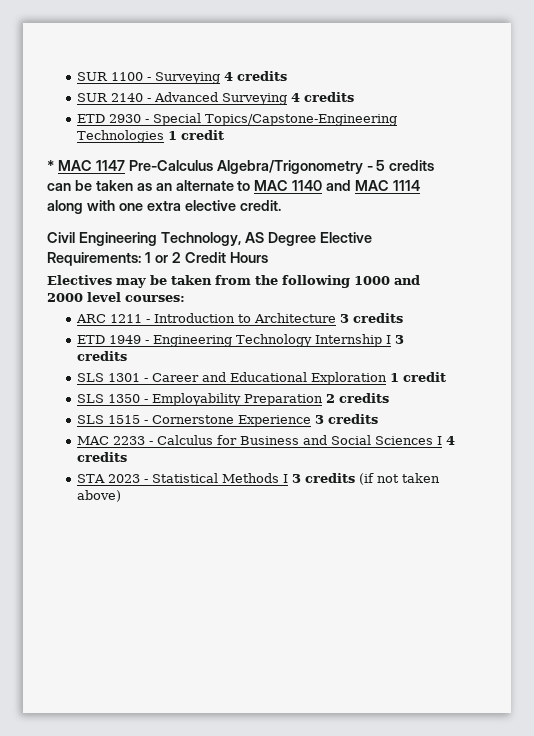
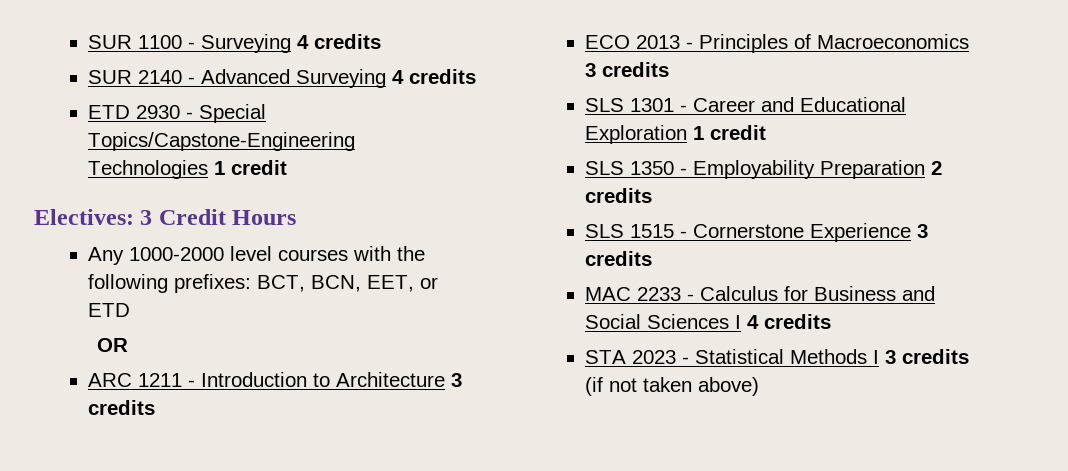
[47,160,435,174] [47,180,421,191] [47,200,281,214] [47,232,372,246] [47,252,268,266] [47,275,420,288] [47,292,185,302] * MAC 1147 Pre-Calculus Algebra/Trigonometry - 5 credits can be taken as an alternate to MAC 1140 and MAC 1114 along with one extra elective credit. // Civil Engineering Technology, AS Degree Elective Requirements: 1 or 2 Credit Hours // Electives may be taken from the following 1000 and 2000 level courses: -> [34,209,297,225] [88,246,426,265] [88,274,439,293] [88,303,131,317] [97,338,129,352] Electives: 3 Credit Hours // Any 1000-2000 level courses with the following prefixes: BCT, BCN, EET, or ETD // OR
[76,334,391,347] ETD 1949 - Engineering Technology Internship I -> [585,34,970,53] ECO 2013 - Principles of Macroeconomics

